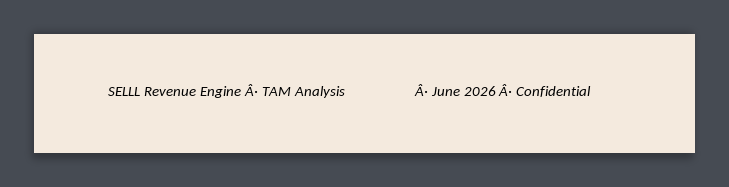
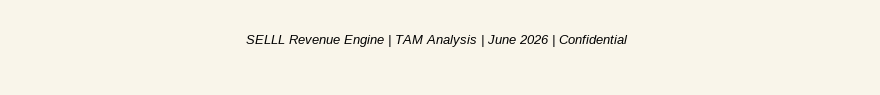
[243,84,258,96] Â· -> [388,35,391,47] |
[413,84,428,96] Â· -> [481,35,484,47] |
[498,84,513,96] Â· -> [552,35,555,47] |

